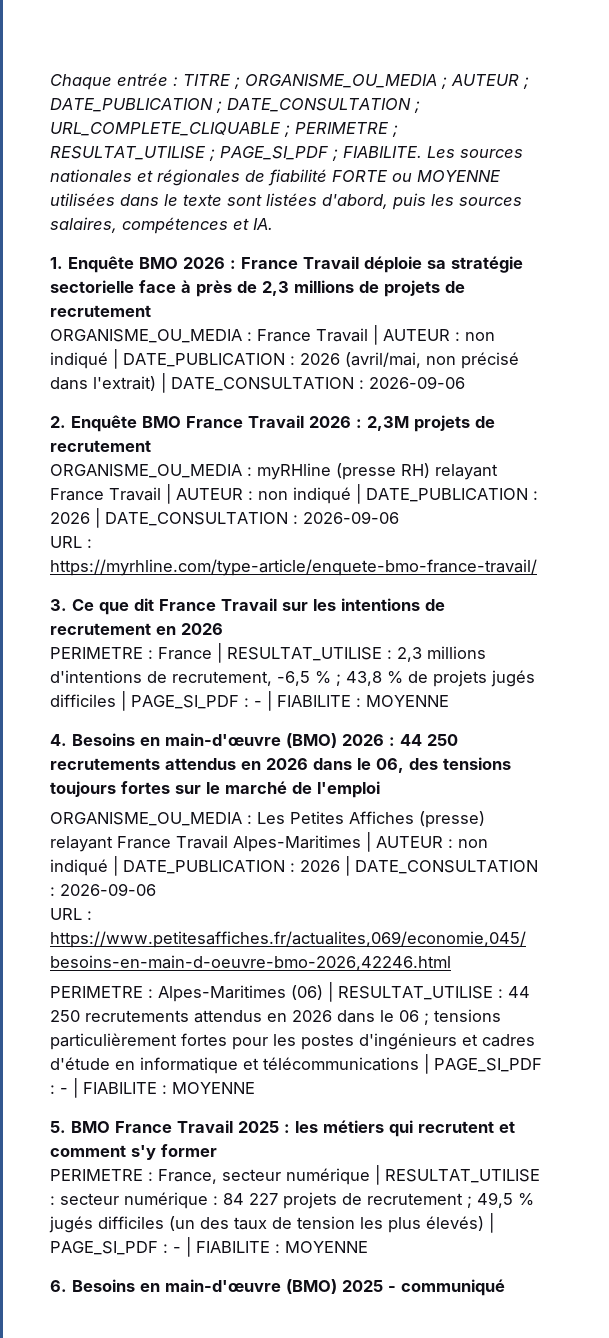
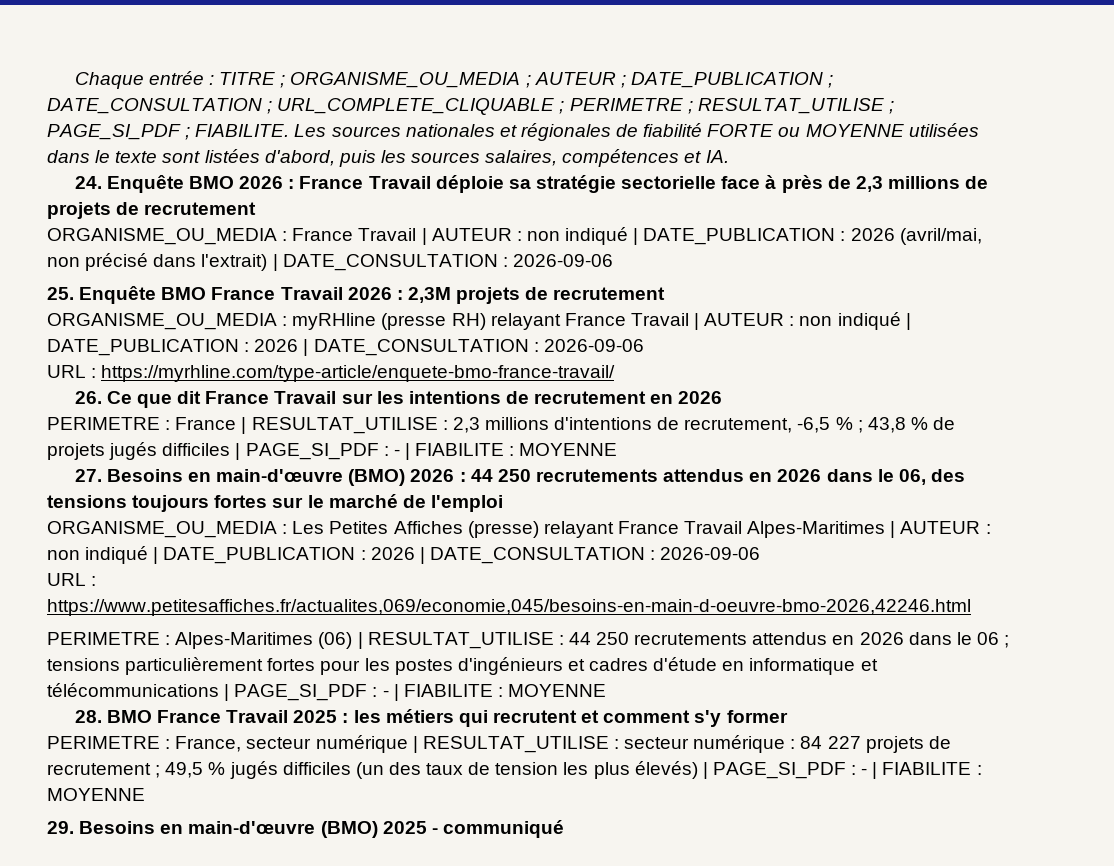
[50,257,63,269] 1. -> [74,176,102,189] 24.
[50,416,66,428] 2. -> [47,287,74,300] 25.
[50,599,67,611] 3. -> [74,391,102,404] 26.
[50,734,67,746] 4. -> [74,469,102,482] 27.
[50,1121,66,1133] 5. -> [74,710,102,723] 28.
[50,1280,67,1292] 6. -> [47,821,74,834] 29.

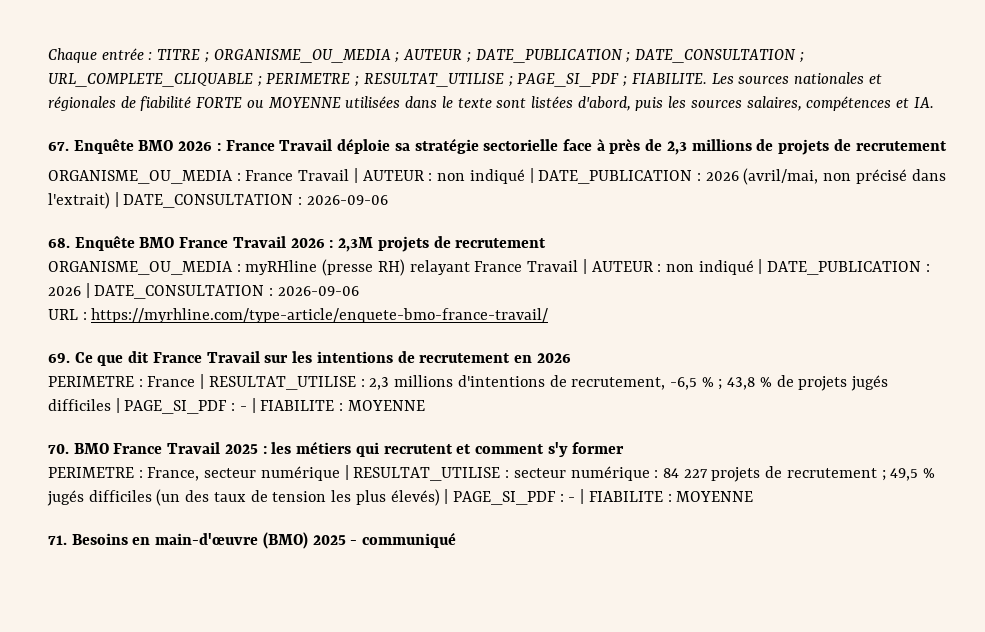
[74,176,102,189] 24. -> [48,142,69,151] 67.
[47,287,74,300] 25. -> [48,238,70,248] 68.
[74,391,102,404] 26. -> [48,353,70,363] 69.
[74,469,965,486] [47,494,503,512] [47,521,991,538] [47,546,761,564] [47,573,97,586] [47,599,971,616] [47,632,1010,649] [47,657,878,675] [47,683,607,701] [74,710,102,723] 27. Besoins en main-d'œuvre (BMO) 2026 : 44 250 recrutements attendus en 2026 dans le 06, des tensions toujours fortes sur le marché de l'emploi // ORGANISME_OU_MEDIA : Les Petites Affiches (presse) relayant France Travail Alpes-Maritimes | AUTEUR : non indiqué | DATE_PUBLICATION : 2026 | DATE_CONSULTATION : 2026-09-06 // URL : https://www.petitesaffiches.fr/actualites,069/economie,045/besoins-en-main-d-oeuvre-bmo-2026,42246.html // PERIMETRE : Alpes-Maritimes (06) | RESULTAT_UTILISE : 44 250 recrutements attendus en 2026 dans le 06 ; tensions particulièrement fortes pour les postes d'ingénieurs et cadres d'étude en informatique et télécommunications | PAGE_SI_PDF : - | FIABILITE : MOYENNE // 28. -> [48,444,69,454] 70.
[47,821,74,834] 29. -> [48,535,67,545] 71.

